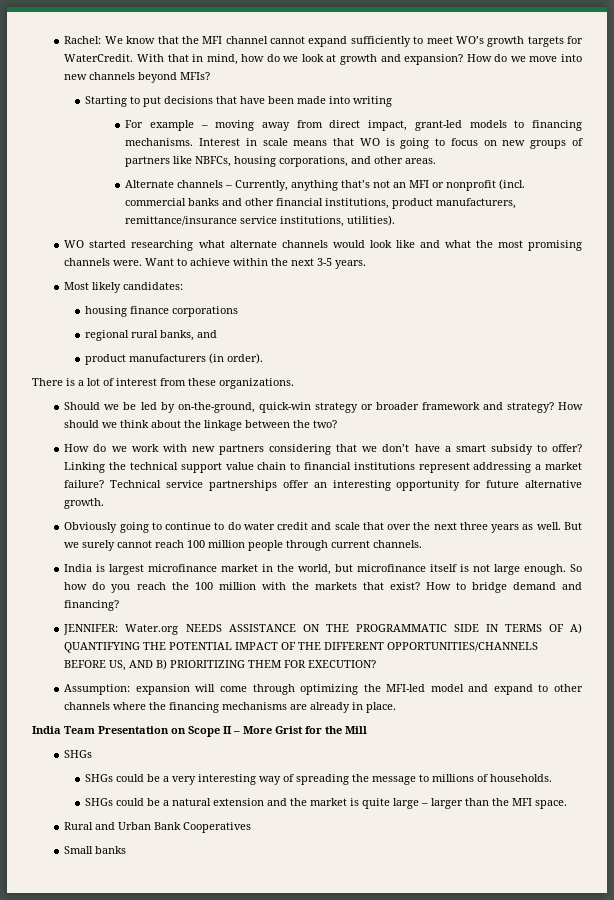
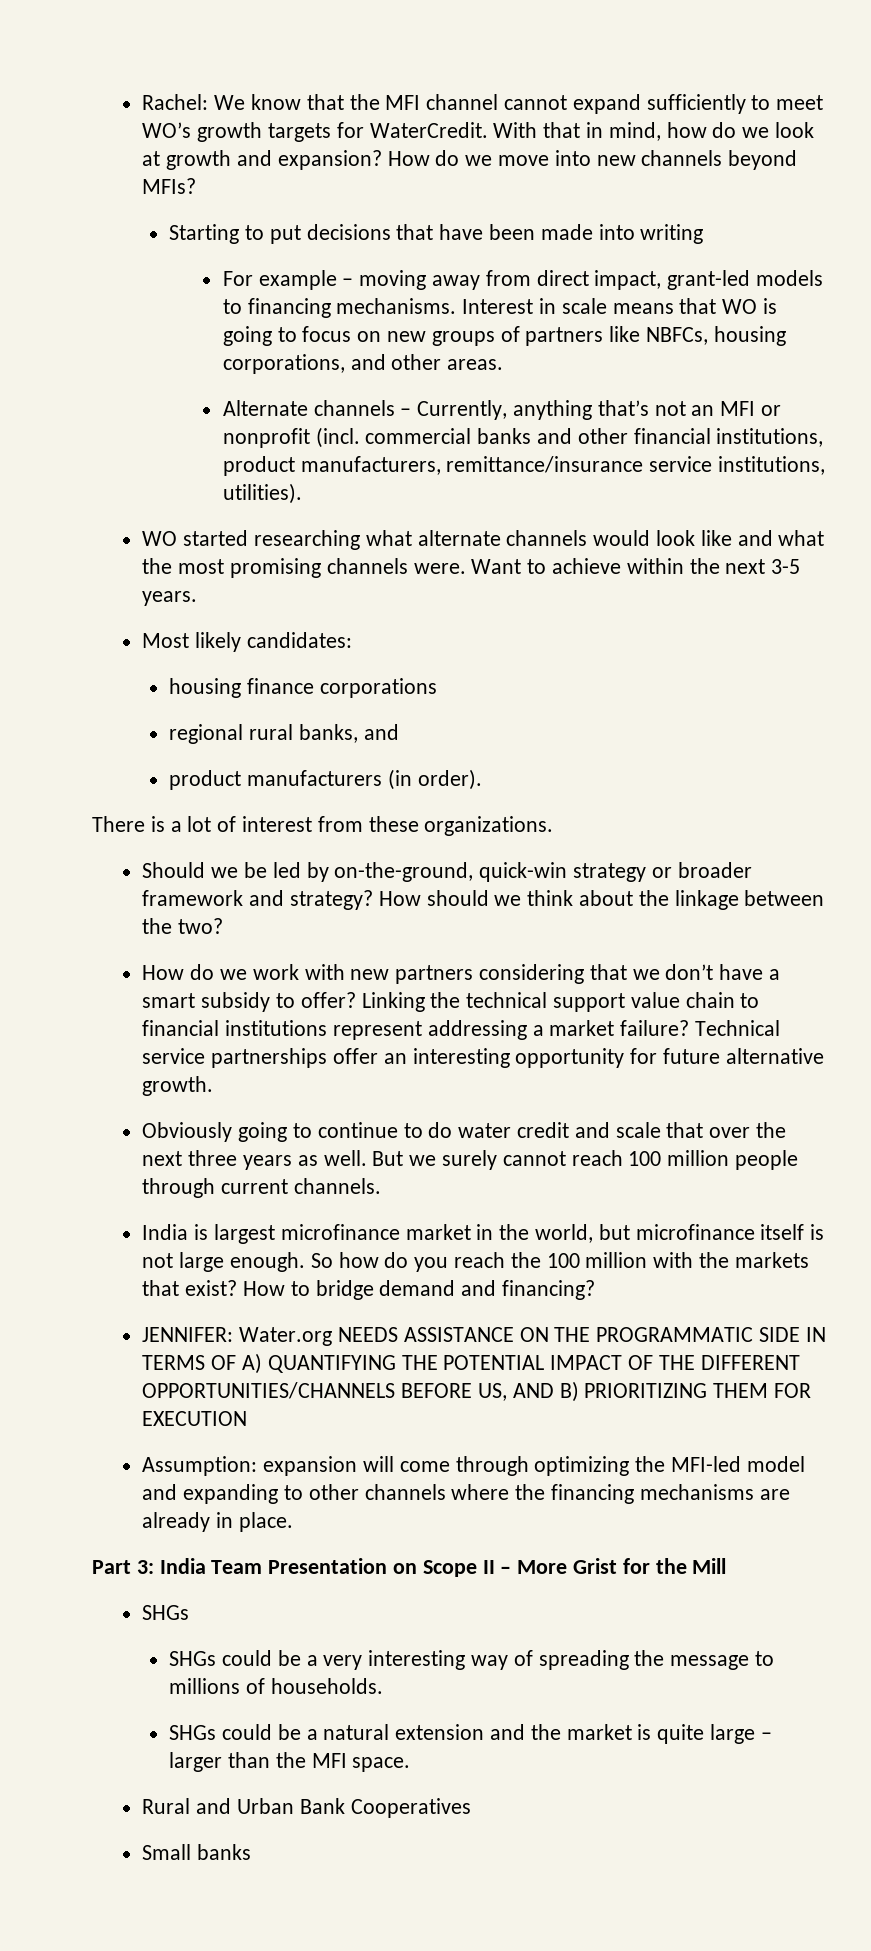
[308,660,377,668] EXECUTION? -> [142,1411,248,1426] EXECUTION
[493,684,533,695] expand -> [183,1484,279,1504] expanding
(397, 707) none -> [92,1560,154,1574] Part 3:

